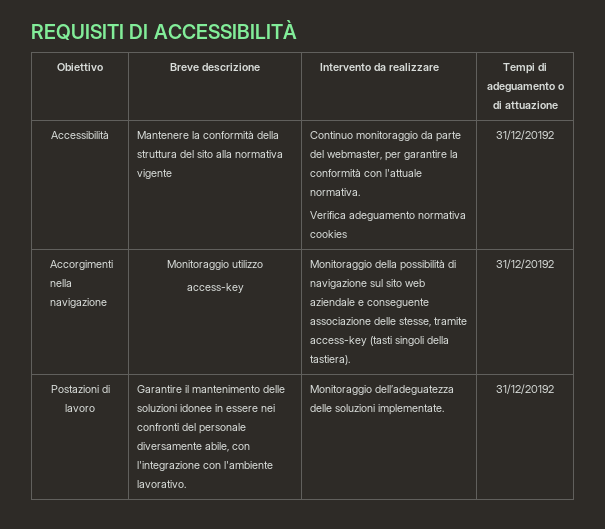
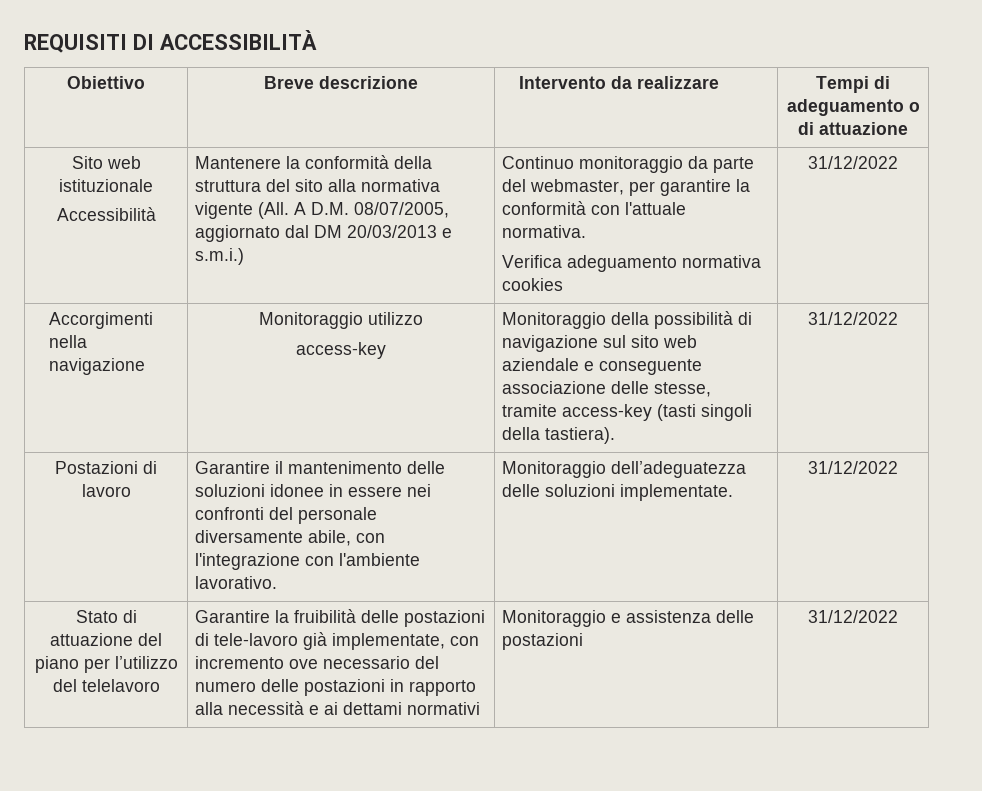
(558, 105) none -> [71,156,141,169] [59,179,153,192] Sito web istituzionale //
(173, 174) none -> [257,202,449,219] [194,225,452,242] [194,248,244,265] (All. A D.M. 08/07/2005, aggiornato dal DM 20/03/2013 e s.m.i.)
[496,130,554,140] 31/12/20192 -> [808,156,898,169] 31/12/2022
[496,259,554,269] 31/12/20192 -> [808,312,898,325] 31/12/2022
[496,384,554,394] 31/12/20192 -> [808,461,898,474] [75,610,137,623] [50,633,162,646] [34,656,178,673] [52,679,160,692] [194,609,485,627] [194,632,479,650] [194,656,439,669] [194,679,476,696] [194,701,480,715] [501,610,754,627] [501,633,583,650] [808,610,898,623] 31/12/2022 // Stato di attuazione del piano per l’utilizzo del telelavoro | Garantire la fruibilità delle postazioni di tele-lavoro già implementate, con incremento ove necessario del numero delle postazioni in rapporto alla necessità e ai dettami normativi | Monitoraggio e assistenza delle postazioni | 31/12/2022

